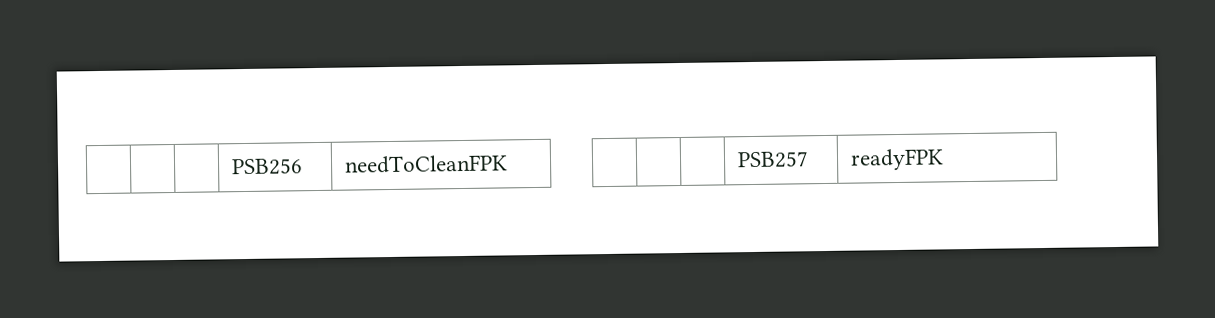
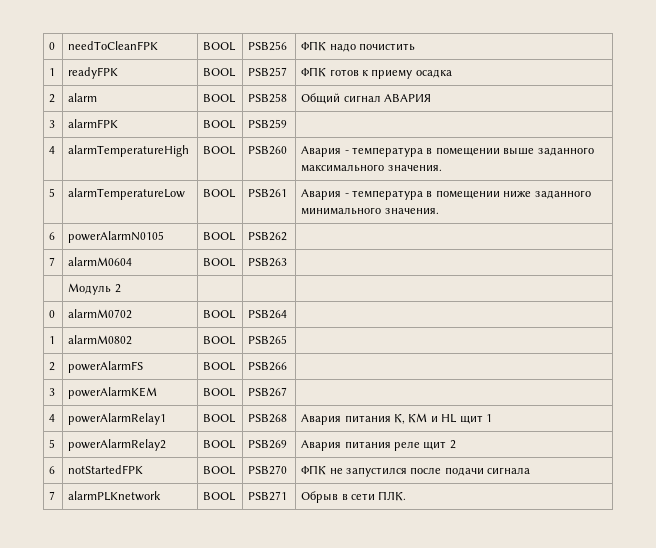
[230,158,303,176] [343,154,508,174] [736,151,809,169] [849,148,944,171] | | | PSB256 | needToCleanFPK // | | | PSB257 | readyFPK -> [49,42,56,50] [68,41,159,50] [203,42,237,51] [248,41,288,51] [301,41,416,52] [49,68,56,76] [68,67,119,79] [203,68,237,77] [248,67,288,77] [301,67,452,79] [49,94,56,103] [68,93,98,102] [203,94,237,103] [248,93,288,103] [301,93,432,104] [49,120,56,128] [68,119,119,128] [203,120,237,129] [248,119,288,129] [49,146,56,154] [68,145,190,157] [203,146,237,155] [248,146,288,155] [301,146,594,157] [301,164,442,172] [49,188,56,197] [68,188,186,200] [203,189,237,198] [248,189,288,198] [301,189,591,200] [301,207,439,215] [49,232,56,240] [68,231,165,243] [203,232,237,241] [248,232,288,241] [49,257,56,266] [68,257,133,266] [203,258,237,267] [248,258,288,267] [68,283,121,295] [49,310,56,318] [68,309,133,319] [203,310,237,319] [248,310,288,319] [49,336,56,344] [68,335,133,345] [203,336,237,345] [248,335,288,345] [49,362,56,371] [68,361,144,373] [203,362,237,371] [248,362,288,371] [49,388,56,396] [68,387,158,399] [203,388,237,397] [248,387,288,397] [49,414,56,422] [68,413,167,425] [203,414,237,423] [248,414,288,423] [301,413,492,425] [49,439,56,448] [68,439,167,451] [203,440,237,449] [248,440,288,449] [301,440,456,451] [49,466,56,474] [68,465,144,474] [203,466,237,475] [248,465,288,475] [301,465,531,477] [49,491,56,500] [68,491,162,501] [203,492,237,501] [248,491,288,501] [301,491,407,503] 0 | needToCleanFPK | BOOL | PSB256 | ФПК надо почистить // 1 | readyFPK | BOOL | PSB257 | ФПК готов к приему осадка // 2 | alarm | BOOL | PSB258 | Общий сигнал АВАРИЯ // 3 | alarmFPK | BOOL | PSB259 | // 4 | alarmTemperatureHigh | BOOL | PSB260 | Авария - температура в помещении выше заданного максимального значения. // 5 | alarmTemperatureLow | BOOL | PSB261 | Авария - температура в помещении ниже заданного минимального значения. // 6 | powerAlarmN0105 | BOOL | PSB262 | // 7 | alarmM0604 | BOOL | PSB263 | // | Модуль 2 | | | // 0 | alarmM0702 | BOOL | PSB264 | // 1 | alarmM0802 | BOOL | PSB265 | // 2 | powerAlarmFS | BOOL | PSB266 | // 3 | powerAlarmKEM | BOOL | PSB267 | // 4 | powerAlarmRelay1 | BOOL | PSB268 | Авария питания К, КМ и HL щит 1 // 5 | powerAlarmRelay2 | BOOL | PSB269 | Авария питания реле щит 2 // 6 | notStartedFPK | BOOL | PSB270 | ФПК не запустился после подачи сигнала // 7 | alarmPLKnetwork | BOOL | PSB271 | Обрыв в сети ПЛК.

